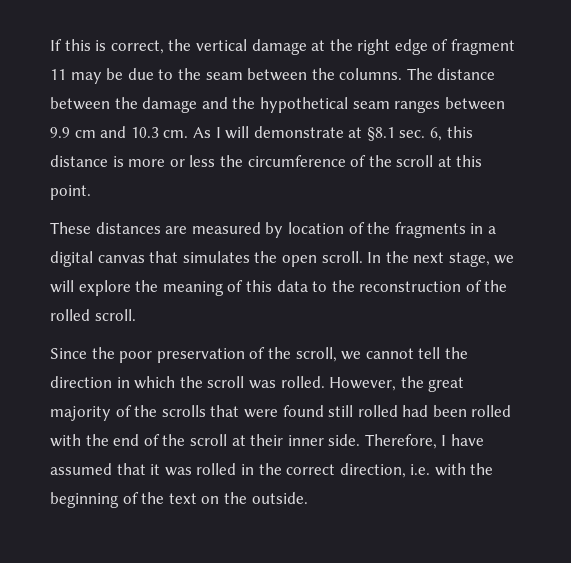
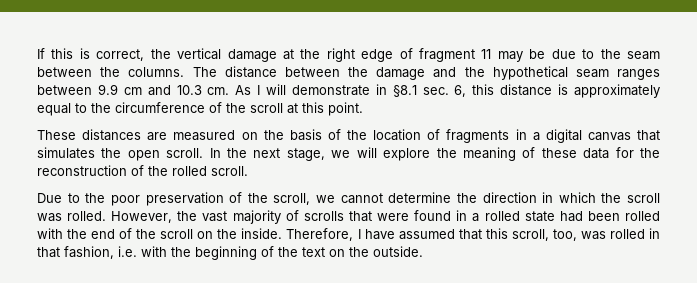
[348,127,363,138] at -> [375,84,387,95] in
[128,155,216,167] more or less -> [573,84,660,98] [37,103,87,116] approximately equal to
[265,222,284,238] by -> [241,129,367,141] on the basis of the
[367,222,391,234] the -> (441, 134) none
[245,280,328,292] this data to -> [541,147,634,159] these data for
[50,348,87,359] Since -> [37,193,80,203] Due to
[418,347,441,359] tell -> [388,192,452,203] determine
[428,377,465,392] great -> [202,211,228,222] vast
[134,405,158,417] the -> (299, 215) none
[328,405,398,417] still rolled -> [456,210,555,222] in a rolled state
[231,434,361,446] at their inner side. -> [197,228,283,239] on the inside.
[150,463,406,478] it was rolled in the correct direction, -> [485,228,660,241] [37,246,114,259] this scroll, too, was rolled in that fashion,

